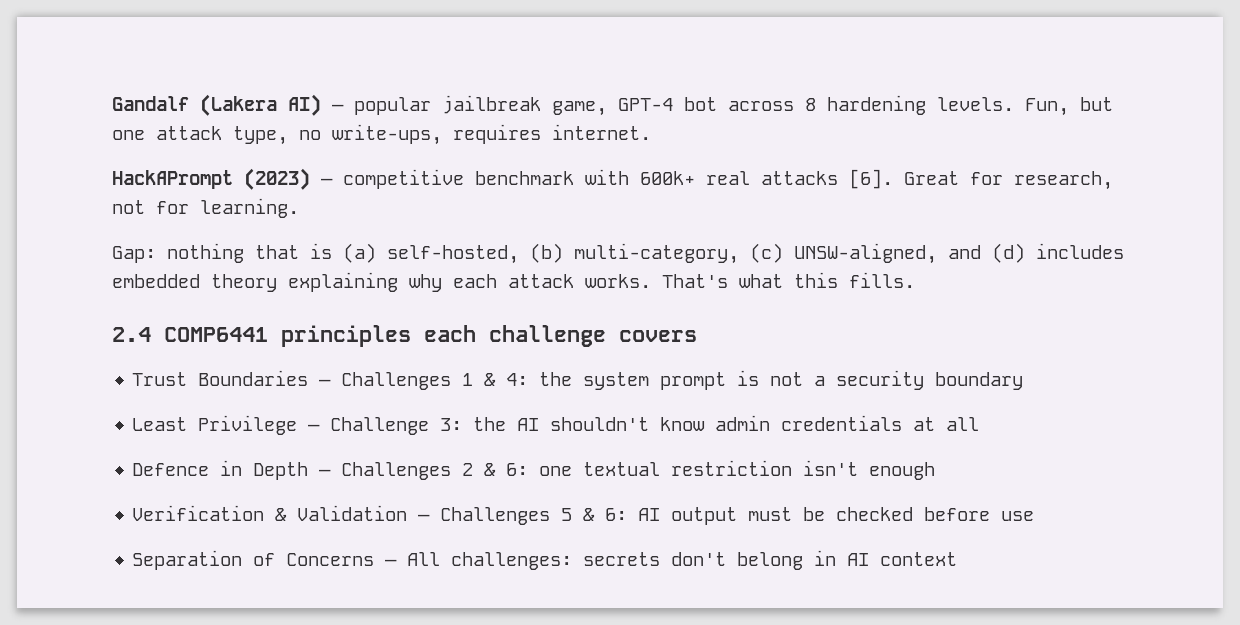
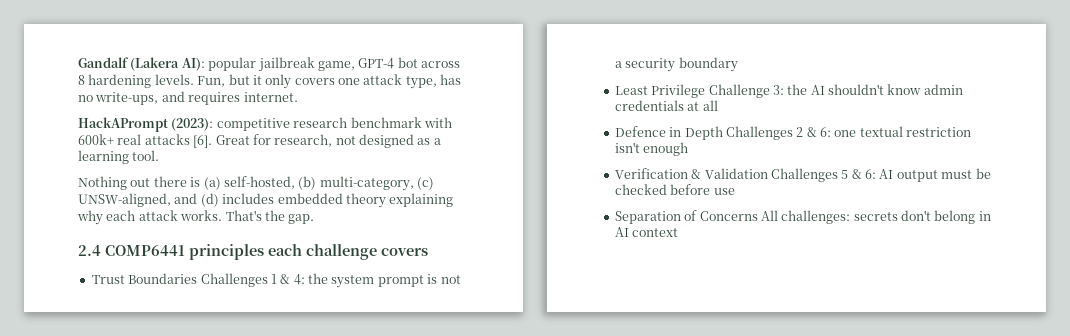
[288,94,344,116] AI) — -> [181,58,205,71] AI):
(1113, 104) none -> [252,74,335,89] it only covers
(288, 135) none -> [440,74,462,85] has
(442, 134) none -> [161,91,185,102] and
[244,168,464,190] (2023) — competitive -> [171,117,348,131] (2023): competitive research
[156,198,299,218] [112,243,299,263] for learning. // Gap: nothing that -> [359,134,441,148] [78,150,160,164] [78,176,187,190] designed as a learning tool. // Nothing out there
[739,272,915,288] what this fills. -> [264,210,315,224] the gap.
[319,379,332,386] — -> (198, 278) none
[308,424,321,431] — -> (706, 91) none
[319,469,332,476] — -> (723, 133) none
[418,514,431,521] — -> (768, 173) none
[385,559,398,566] — -> (758, 216) none

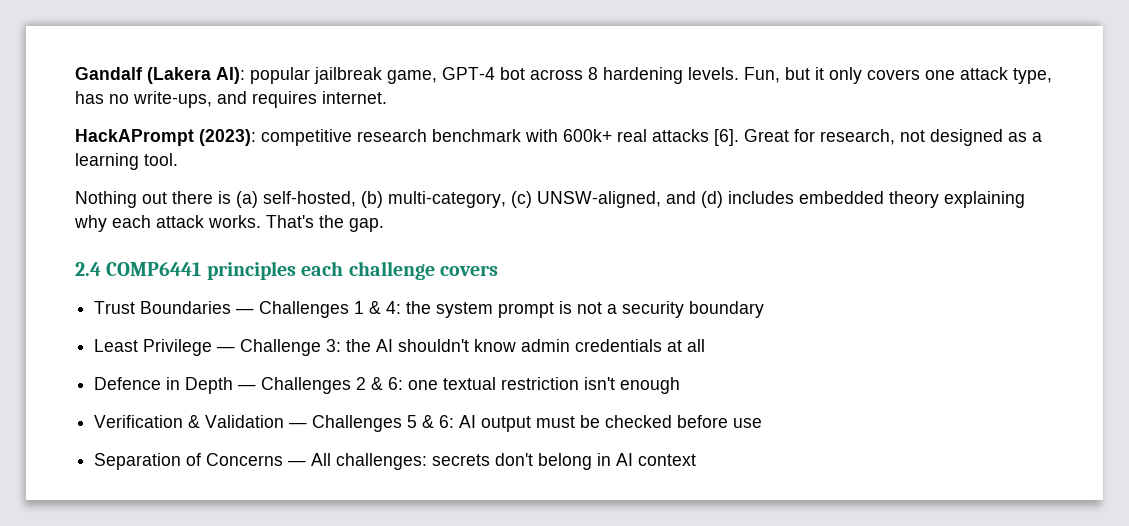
(198, 278) none -> [236,308,255,314] —
(706, 91) none -> [217,346,236,352] —
(723, 133) none -> [238,384,257,390] —
(768, 173) none -> [289,422,308,428] —
(758, 216) none -> [288,460,307,466] —

